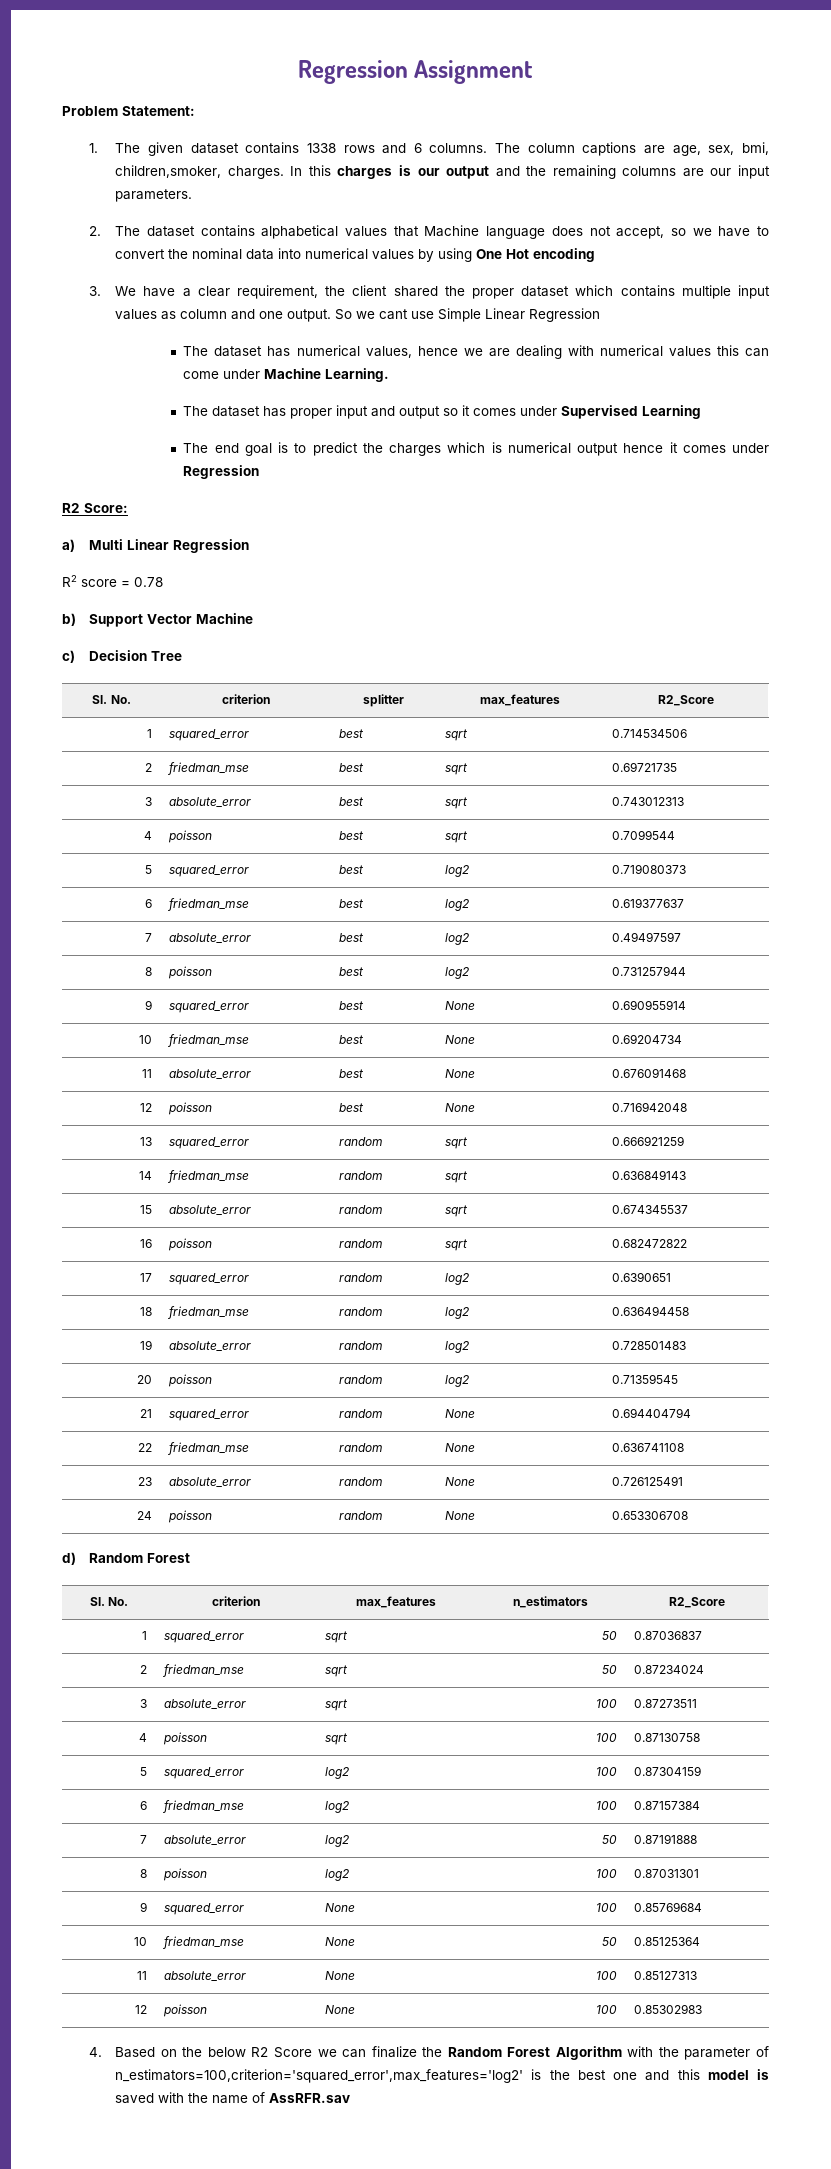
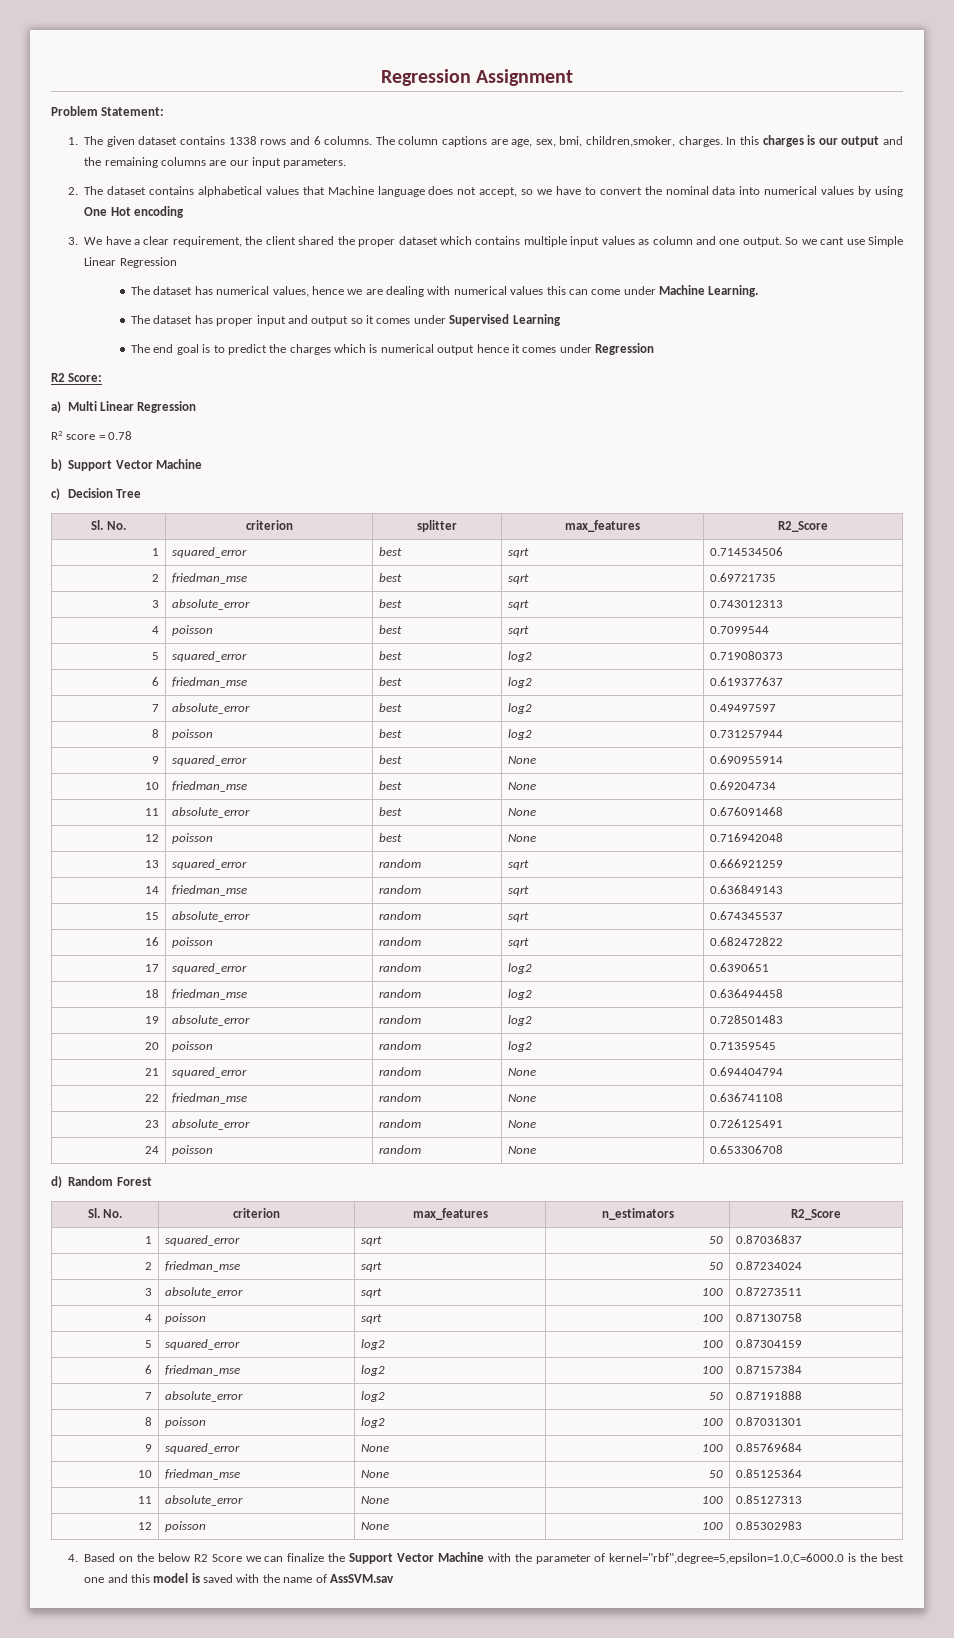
[447,2046,622,2060] Random Forest Algorithm -> [349,1552,484,1564] Support Vector Machine
[115,2069,524,2083] n_estimators=100,criterion='squared_error',max_features='log2' -> [609,1553,845,1564] kernel="rbf",degree=5,epsilon=1.0,C=6000.0
[269,2093,351,2103] AssRFR.sav -> [329,1574,394,1583] AssSVM.sav

